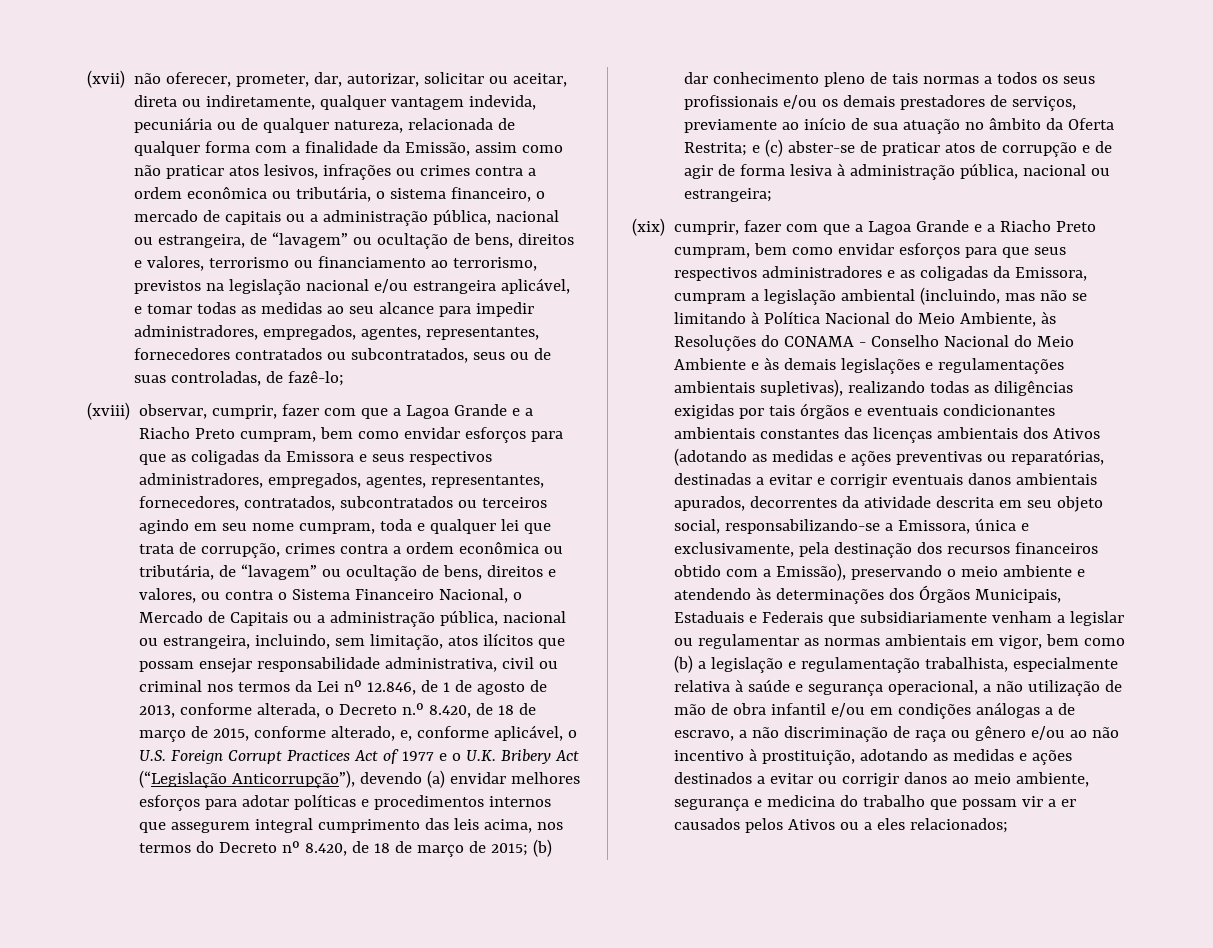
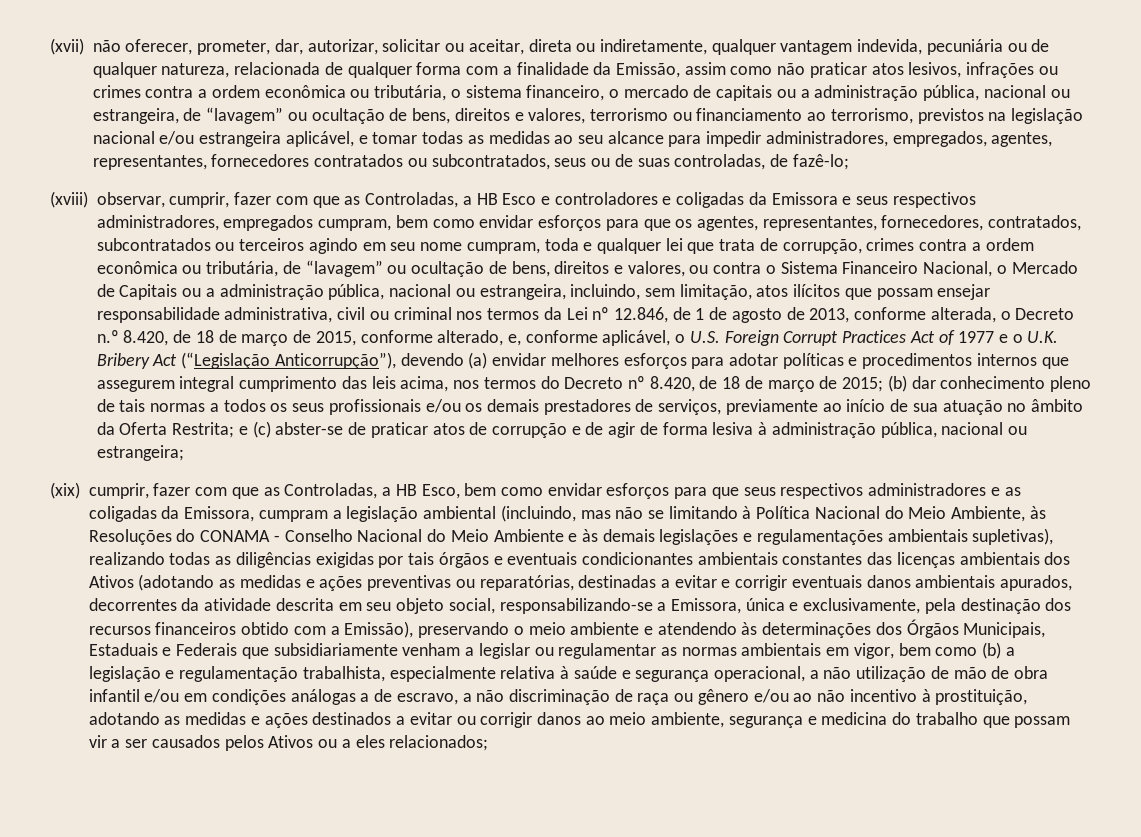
[393,404,534,419] [139,427,564,443] [139,450,493,465] [139,473,362,488] a Lagoa Grande e a Riacho Preto cumpram, bem como envidar esforços para que as coligadas da Emissora e seus respectivos administradores, empregados, -> [344,192,976,208] [96,215,693,231] as Controladas, a HB Esco e controladores e coligadas da Emissora e seus respectivos administradores, empregados cumpram, bem como envidar esforços para que os
[855,220,1097,235] [674,247,751,258] a Lagoa Grande e a Riacho Preto cumpram, -> [263,483,460,499] as Controladas, a HB Esco,
[1061,799,1077,807] er -> [125,739,148,748] ser

